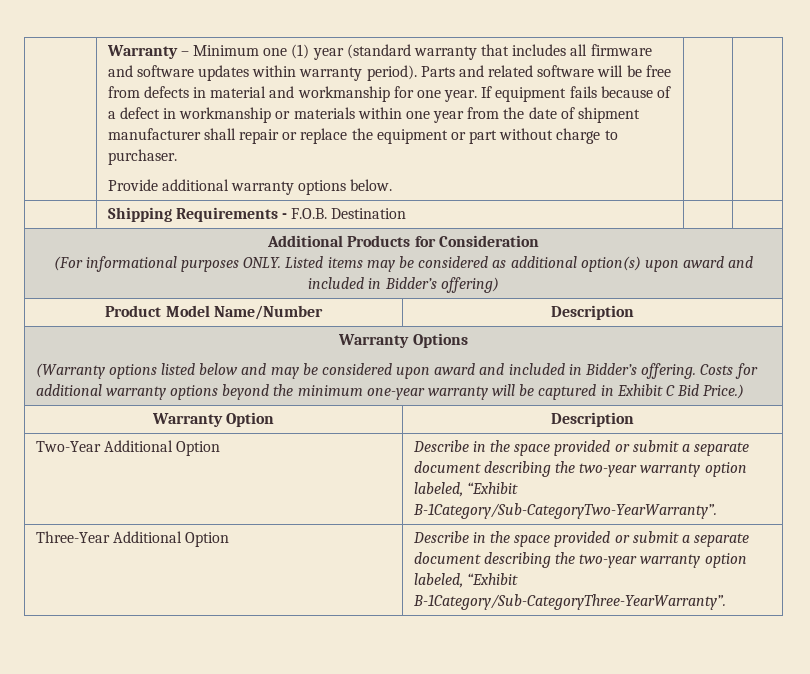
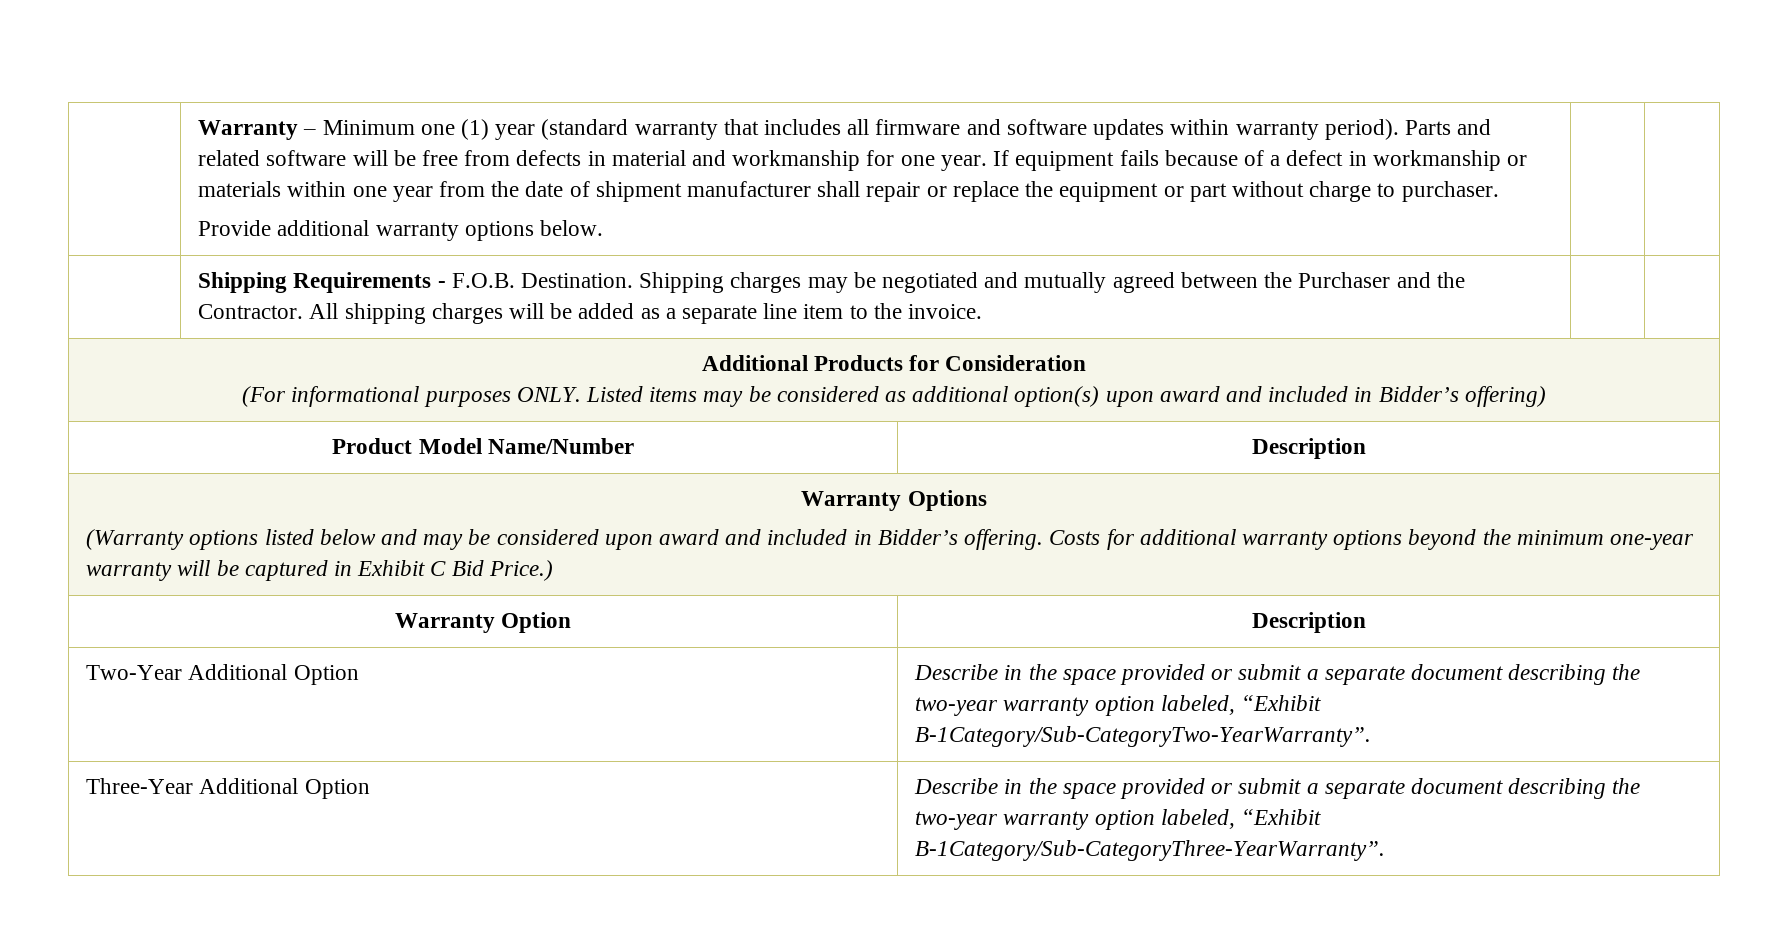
[331,208,407,219] Destination -> [521,272,1465,293] [198,303,983,324] Destination. Shipping charges may be negotiated and mutually agreed between the Purchaser and the Contractor. All shipping charges will be added as a separate line item to the invoice.

